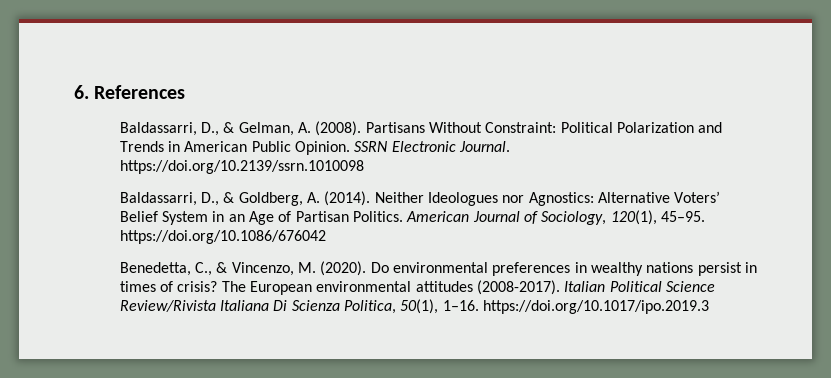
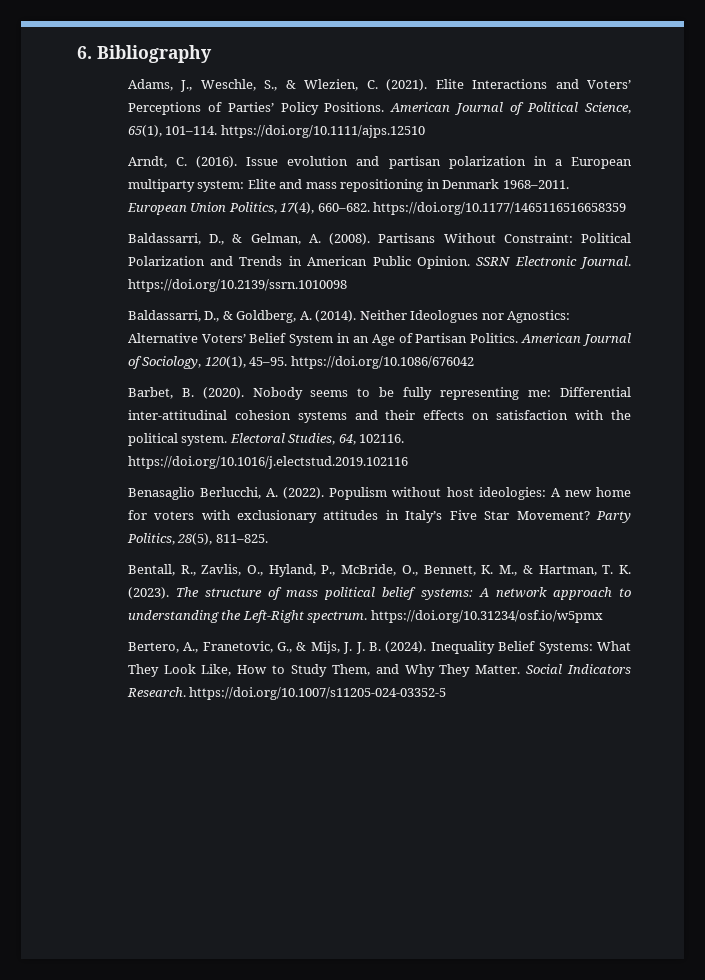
[94,85,186,99] References -> [97,45,212,63] [127,79,631,92] [127,102,631,115] [127,125,425,138] [127,156,632,169] [127,179,569,192] [126,202,627,215] Bibliography // Adams, J., Weschle, S., & Wlezien, C. (2021). Elite Interactions and Voters’ Perceptions of Parties’ Policy Positions. American Journal of Political Science, 65(1), 101–114. https://doi.org/10.1111/ajps.12510 // Arndt, C. (2016). Issue evolution and partisan polarization in a European multiparty system: Elite and mass repositioning in Denmark 1968–2011. European Union Politics, 17(4), 660–682. https://doi.org/10.1177/1465116516658359
[119,261,757,276] [119,280,715,295] [119,299,709,314] Benedetta, C., & Vincenzo, M. (2020). Do environmental preferences in wealthy nations persist in times of crisis? The European environmental attitudes (2008-2017). Italian Political Science Review/Rivista Italiana Di Scienza Politica, 50(1), 1–16. https://doi.org/10.1017/ipo.2019.3 -> [127,387,631,400] [127,410,631,423] [127,433,405,446] [127,456,408,469] [127,487,631,500] [127,510,631,523] [126,533,268,545] [127,564,632,577] [127,587,632,600] [127,610,603,623] [127,641,631,654] [127,664,631,677] [126,687,447,700] Barbet, B. (2020). Nobody seems to be fully representing me: Differential inter-attitudinal cohesion systems and their effects on satisfaction with the political system. Electoral Studies, 64, 102116. https://doi.org/10.1016/j.electstud.2019.102116 // Benasaglio Berlucchi, A. (2022). Populism without host ideologies: A new home for voters with exclusionary attitudes in Italy’s Five Star Movement? Party Politics, 28(5), 811–825. // Bentall, R., Zavlis, O., Hyland, P., McBride, O., Bennett, K. M., & Hartman, T. K. (2023). The structure of mass political belief systems: A network approach to understanding the Left-Right spectrum. https://doi.org/10.31234/osf.io/w5pmx // Bertero, A., Franetovic, G., & Mijs, J. J. B. (2024). Inequality Belief Systems: What They Look Like, How to Study Them, and Why They Matter. Social Indicators Research. https://doi.org/10.1007/s11205-024-03352-5

